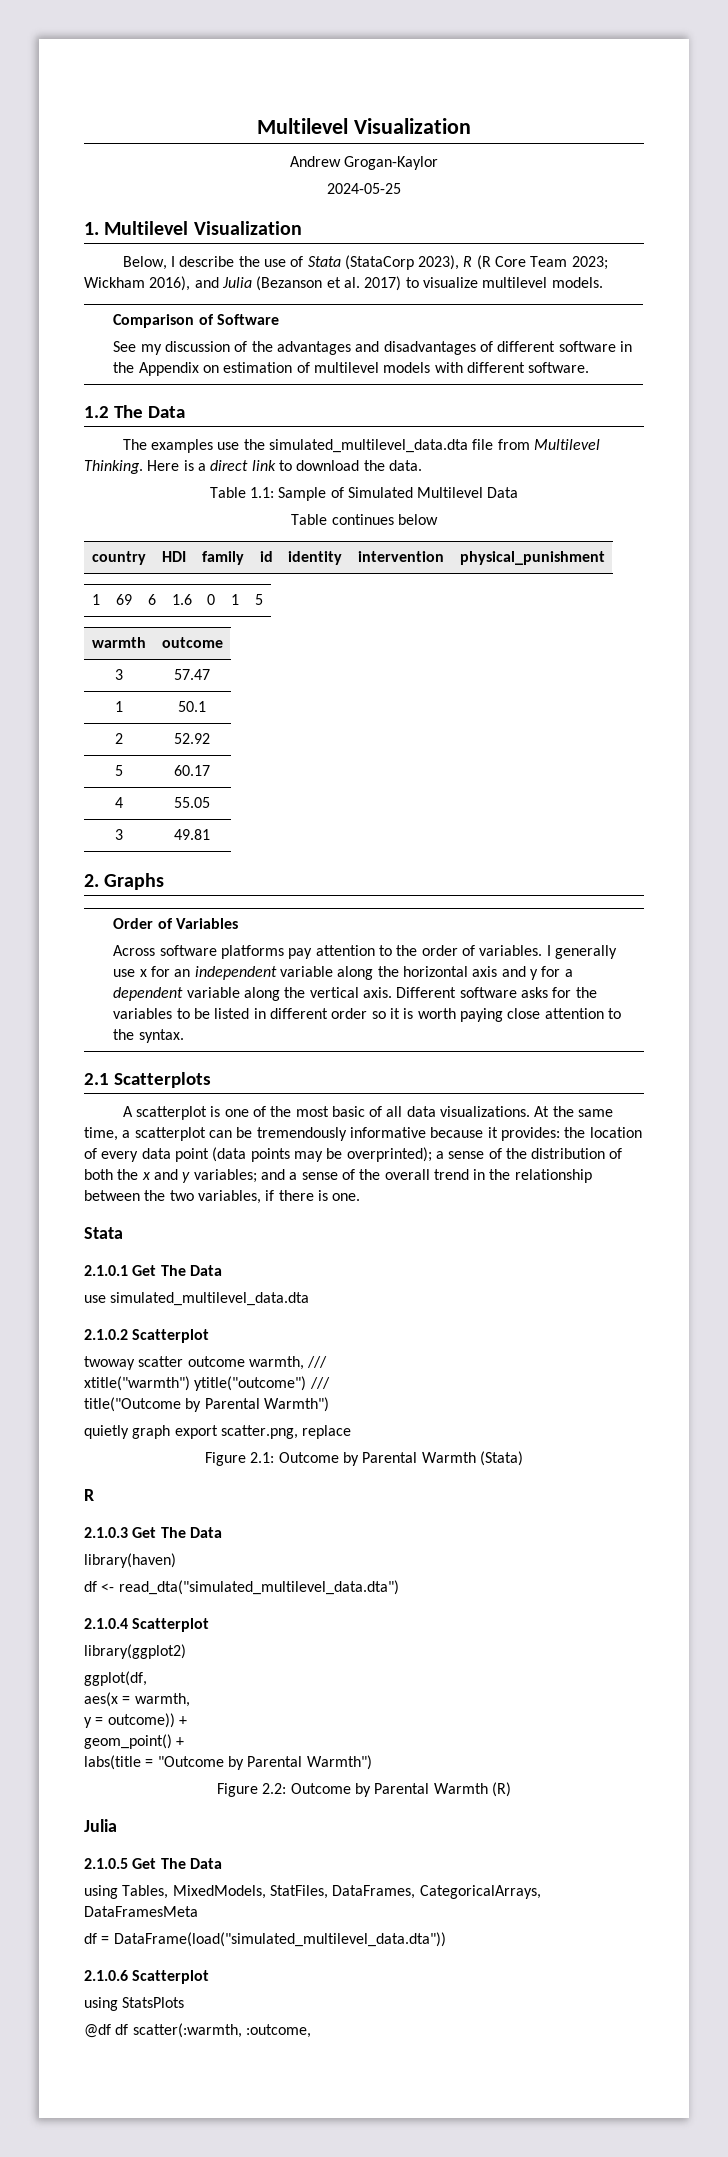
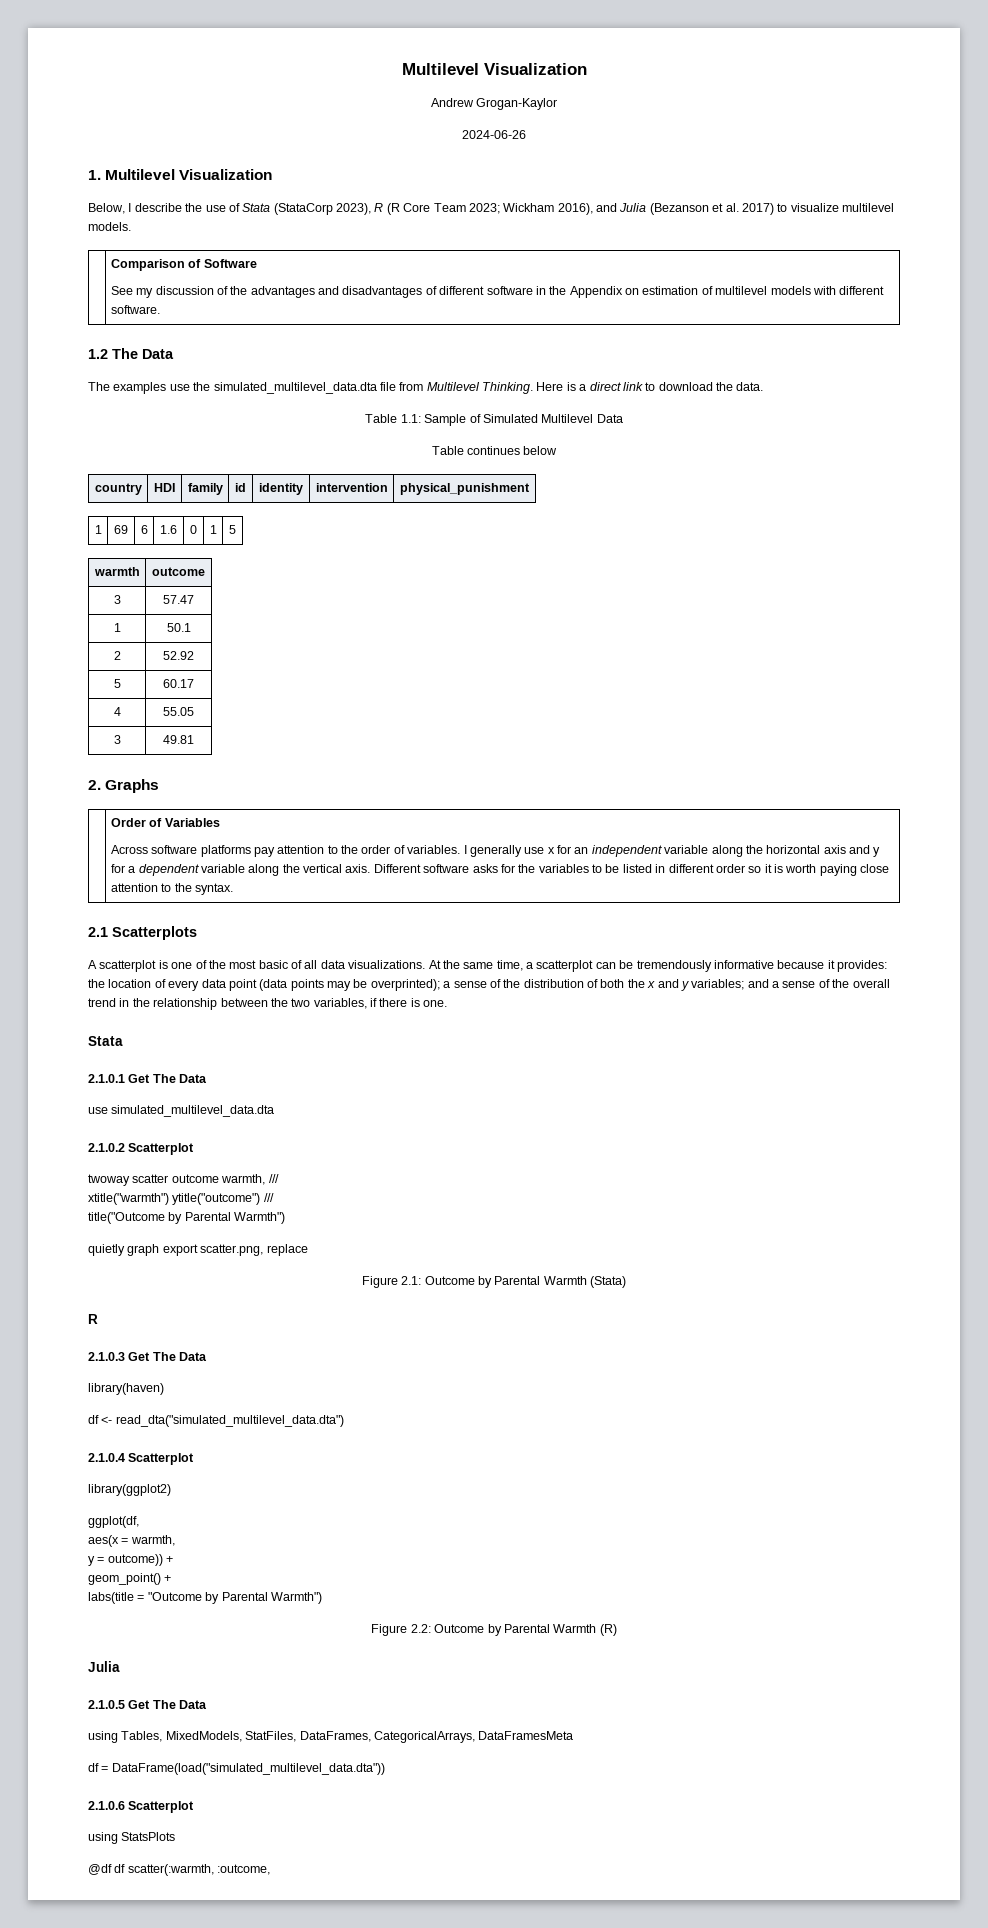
[327,183,401,194] 2024-05-25 -> [462,130,526,139] 2024-06-26

